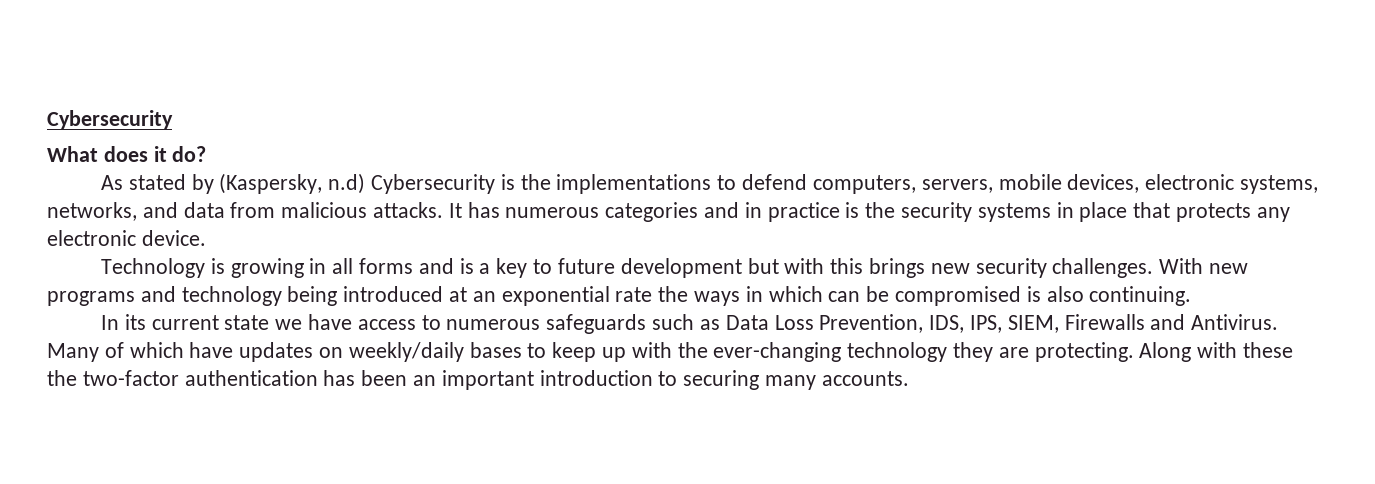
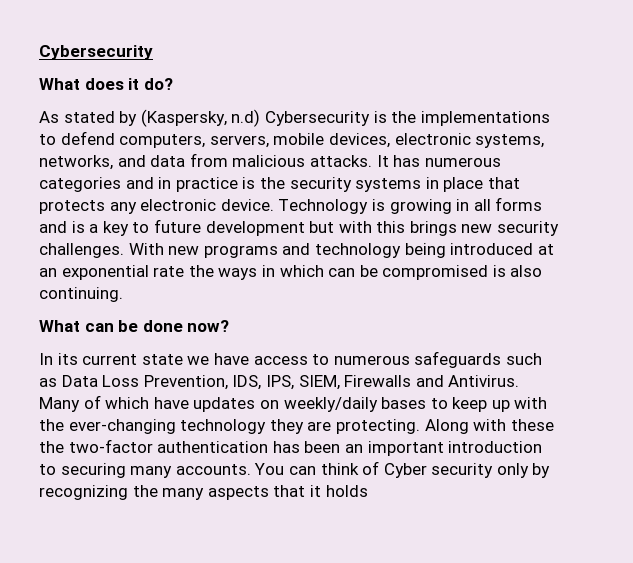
(206, 238) // -> (274, 205) none
(1192, 296) none -> [39,320,230,332] // What can be done now?
(909, 378) none -> [254,461,551,478] [39,485,368,500] You can think of Cyber security only by recognizing the many aspects that it holds

